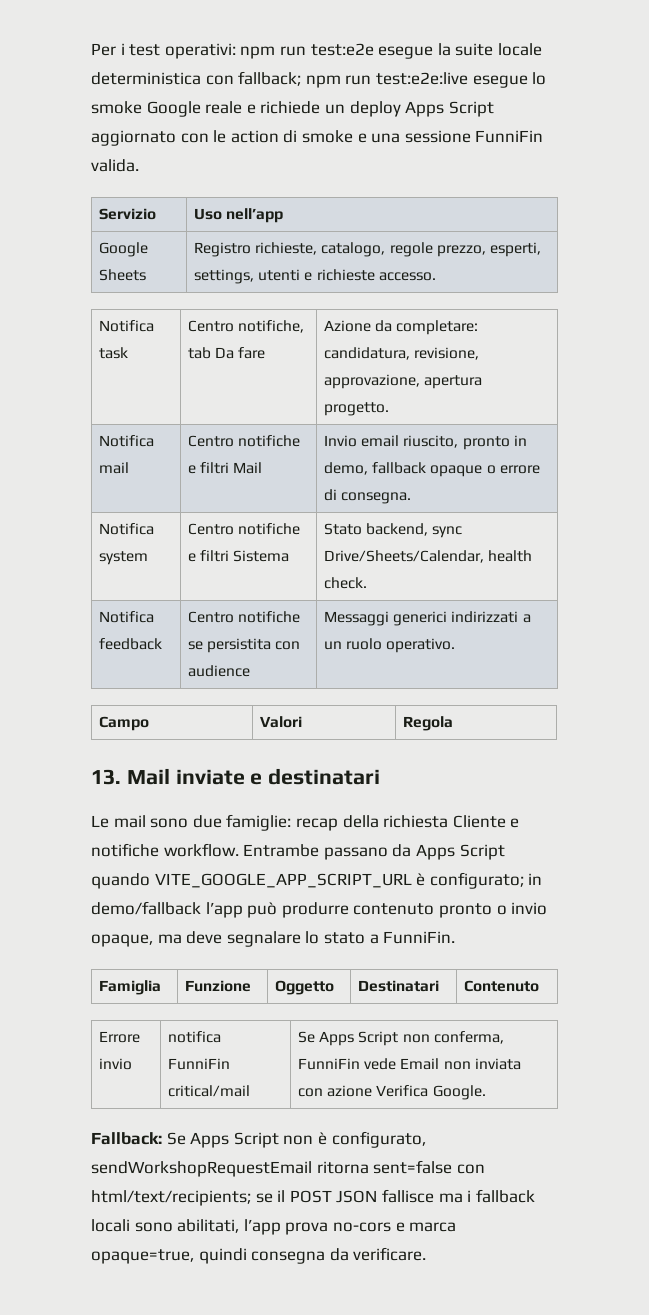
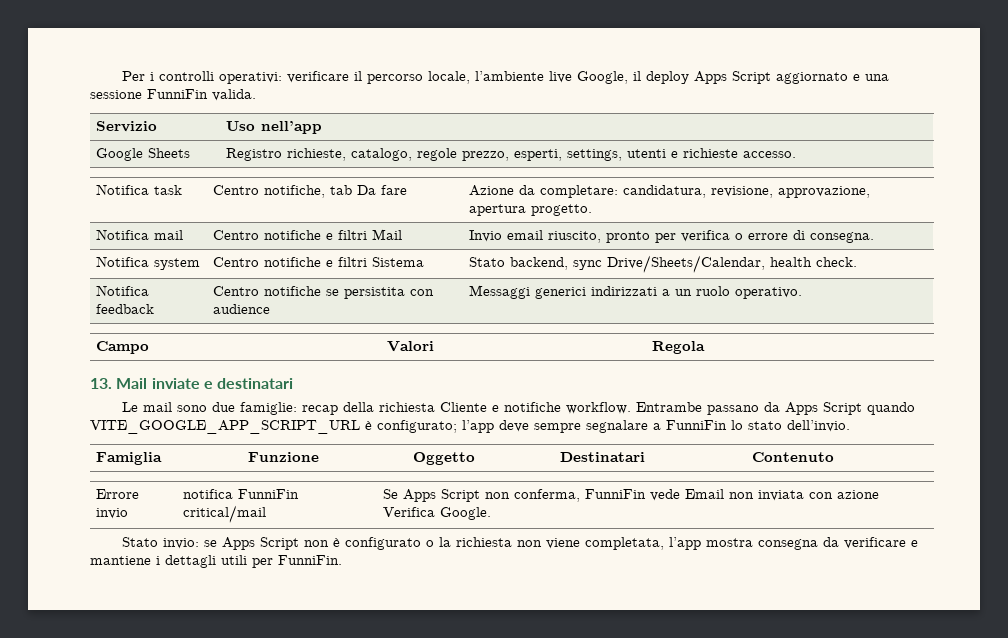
[129,43,542,59] [91,71,547,88] [91,101,494,117] [91,130,353,146] test operativi: npm run test:e2e esegue la suite locale deterministica con fallback; npm run test:e2e:live esegue lo smoke Google reale e richiede un deploy Apps Script aggiornato con le action di smoke -> [159,71,849,84] controlli operativi: verificare il percorso locale, l’ambiente live Google, il deploy Apps Script aggiornato
[513,435,527,446] [324,462,483,477] in demo, fallback opaque -> [654,230,730,243] per verifica
[528,873,543,885] [91,901,548,918] [91,931,456,947] in demo/fallback l’app può produrre contenuto pronto o invio opaque, ma deve segnalare lo stato a FunniFin. -> [462,420,850,433] l’app deve sempre segnalare a FunniFin lo stato dell’invio.
[91,1132,186,1145] Fallback: Se -> [122,537,218,549] Stato invio: se
[331,1131,426,1148] [91,1160,485,1177] [91,1189,535,1206] [91,1219,457,1235] [91,1247,427,1264] configurato, sendWorkshopRequestEmail ritorna sent=false con html/text/recipients; se il POST JSON fallisce ma i fallback locali sono abilitati, l’app prova no-cors e marca opaque=true, quindi consegna da verificare. -> [345,537,919,550] [90,555,342,568] configurato o la richiesta non viene completata, l’app mostra consegna da verificare e mantiene i dettagli utili per FunniFin.

